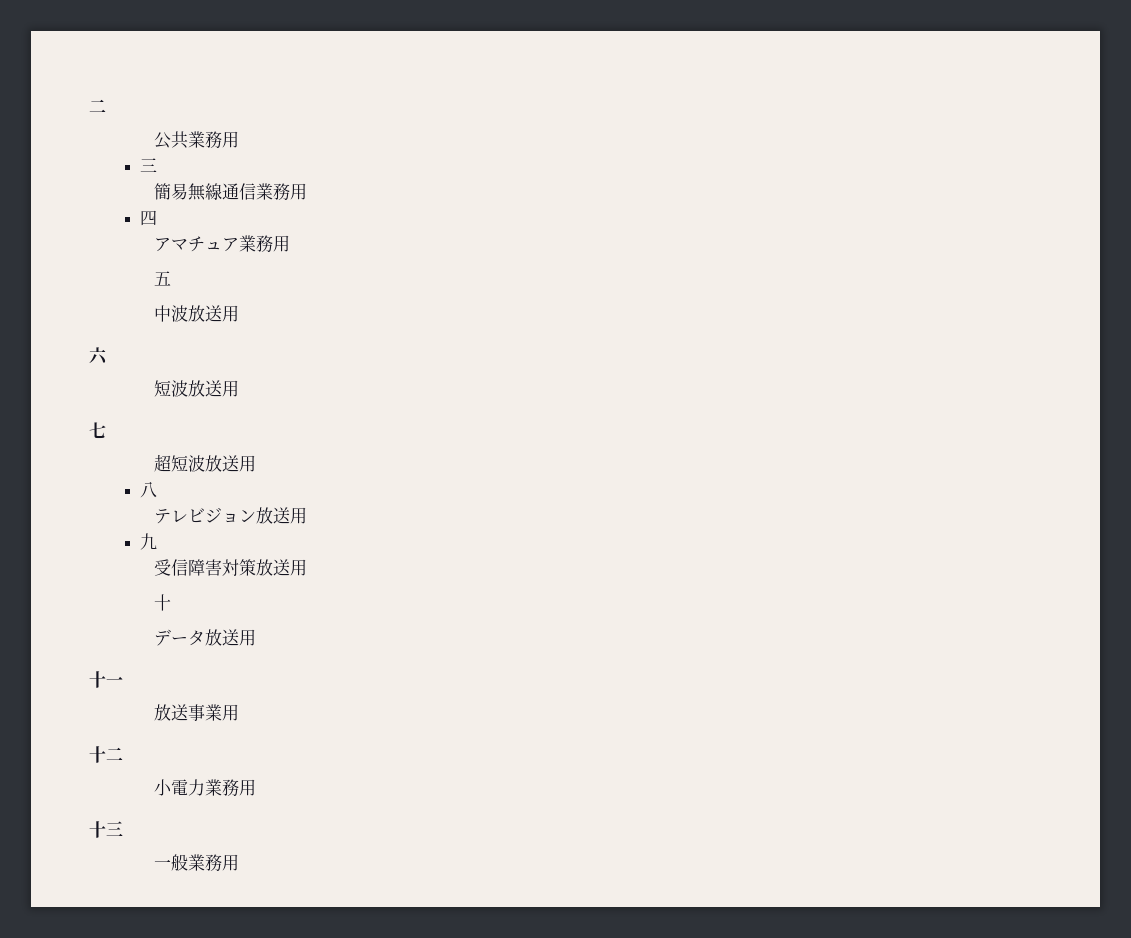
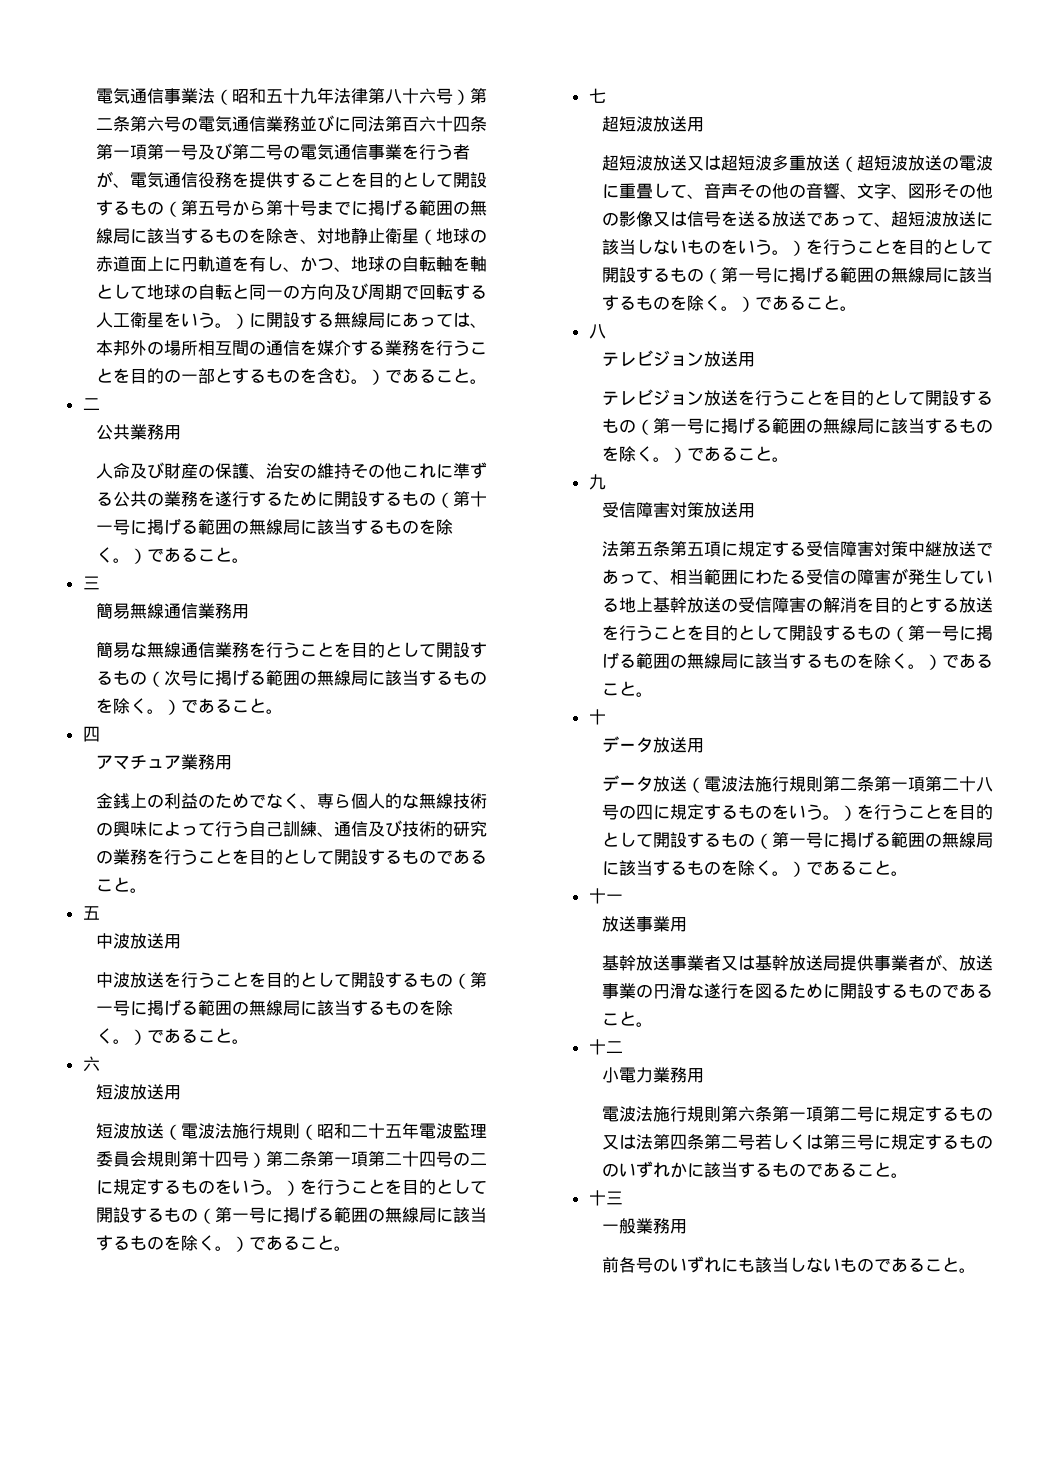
[89,99,106,113] [154,131,240,149] 二 // 公共業務用 -> [96,87,488,105] [96,115,488,132] [96,143,471,160] [96,171,488,188] [96,199,488,217] [96,228,488,245] [96,256,488,272] [96,283,488,300] [96,312,488,329] [96,340,488,356] [96,368,488,385] [82,398,100,410] [96,424,182,440] [96,462,488,479] [96,491,488,508] [96,518,454,535] [96,547,250,564] 電気通信事業法（昭和五十九年法律第八十六号）第二条第六号の電気通信業務並びに同法第百六十四条第一項第一号及び第二号の電気通信事業を行う者が、電気通信役務を提供することを目的として開設するもの（第五号から第十号までに掲げる範囲の無線局に該当するものを除き、対地静止衛星（地球の赤道面上に円軌道を有し、かつ、地球の自転軸を軸として地球の自転と同一の方向及び周期で回転する人工衛星をいう。）に開設する無線局にあっては、本邦外の場所相互間の通信を媒介する業務を行うことを目的の一部とするものを含む。）であること。 // 二 // 公共業務用 // 人命及び財産の保護、治安の維持その他これに準ずる公共の業務を遂行するために開設するもの（第十一号に掲げる範囲の無線局に該当するものを除く。）であること。
(308, 191) none -> [96,642,488,658] [96,669,488,687] [96,698,284,715] // 簡易な無線通信業務を行うことを目的として開設するもの（次号に掲げる範囲の無線局に該当するものを除く。）であること。
[154,271,172,286] [154,305,240,322] [89,347,108,365] [154,380,240,397] [89,422,106,439] [154,454,257,472] 五 // 中波放送用 // 六 // 短波放送用 // 七 // 超短波放送用 -> [96,793,488,809] [96,820,488,837] [96,849,488,865] [96,877,148,893] [82,906,100,920] [96,933,182,949] [96,972,488,989] [96,999,454,1016] [96,1028,250,1045] [82,1056,100,1072] [96,1084,182,1100] [96,1122,488,1140] [96,1151,488,1168] [96,1179,488,1196] [96,1206,488,1224] [96,1235,352,1252] [588,88,606,103] [602,116,705,132] [602,155,994,172] [602,183,994,199] [602,211,994,227] [602,239,994,256] [602,266,994,284] [602,295,858,312] 金銭上の利益のためでなく、専ら個人的な無線技術の興味によって行う自己訓練、通信及び技術的研究の業務を行うことを目的として開設するものであること。 // 五 // 中波放送用 // 中波放送を行うことを目的として開設するもの（第一号に掲げる範囲の無線局に該当するものを除く。）であること。 // 六 // 短波放送用 // 短波放送（電波法施行規則（昭和二十五年電波監理委員会規則第十四号）第二条第一項第二十四号の二に規定するものをいう。）を行うことを目的として開設するもの（第一号に掲げる範囲の無線局に該当するものを除く。）であること。 // 七 // 超短波放送用 // 超短波放送又は超短波多重放送（超短波放送の電波に重畳して、音声その他の音響、文字、図形その他の影像又は信号を送る放送であって、超短波放送に該当しないものをいう。）を行うことを目的として開設するもの（第一号に掲げる範囲の無線局に該当するものを除く。）であること。
(308, 515) none -> [602,389,994,406] [602,417,994,435] [602,446,790,463] // テレビジョン放送を行うことを目的として開設するもの（第一号に掲げる範囲の無線局に該当するものを除く。）であること。
[154,594,172,611] [154,629,257,646] [89,671,123,688] [154,704,240,721] [89,746,123,763] [154,779,257,796] [89,821,123,838] [154,854,240,871] 十 // データ放送用 // 十一 // 放送事業用 // 十二 // 小電力業務用 // 十三 // 一般業務用 -> [602,541,994,557] [602,568,994,585] [602,597,994,613] [602,625,994,642] [602,652,994,670] [602,681,654,697] [588,709,606,725] [602,736,705,753] [602,775,994,793] [602,804,994,821] [602,831,994,849] [602,860,909,877] [588,888,623,904] [602,916,688,932] [602,954,994,971] [602,983,994,999] [602,1011,654,1027] [588,1039,623,1055] [602,1067,705,1083] [602,1106,994,1122] [602,1134,994,1150] [602,1161,909,1178] [588,1190,623,1206] [602,1218,688,1234] [602,1256,977,1273] 法第五条第五項に規定する受信障害対策中継放送であって、相当範囲にわたる受信の障害が発生している地上基幹放送の受信障害の解消を目的とする放送を行うことを目的として開設するもの（第一号に掲げる範囲の無線局に該当するものを除く。）であること。 // 十 // データ放送用 // データ放送（電波法施行規則第二条第一項第二十八号の四に規定するものをいう。）を行うことを目的として開設するもの（第一号に掲げる範囲の無線局に該当するものを除く。）であること。 // 十一 // 放送事業用 // 基幹放送事業者又は基幹放送局提供事業者が、放送事業の円滑な遂行を図るために開設するものであること。 // 十二 // 小電力業務用 // 電波法施行規則第六条第一項第二号に規定するもの又は法第四条第二号若しくは第三号に規定するもののいずれかに該当するものであること。 // 十三 // 一般業務用 // 前各号のいずれにも該当しないものであること。

